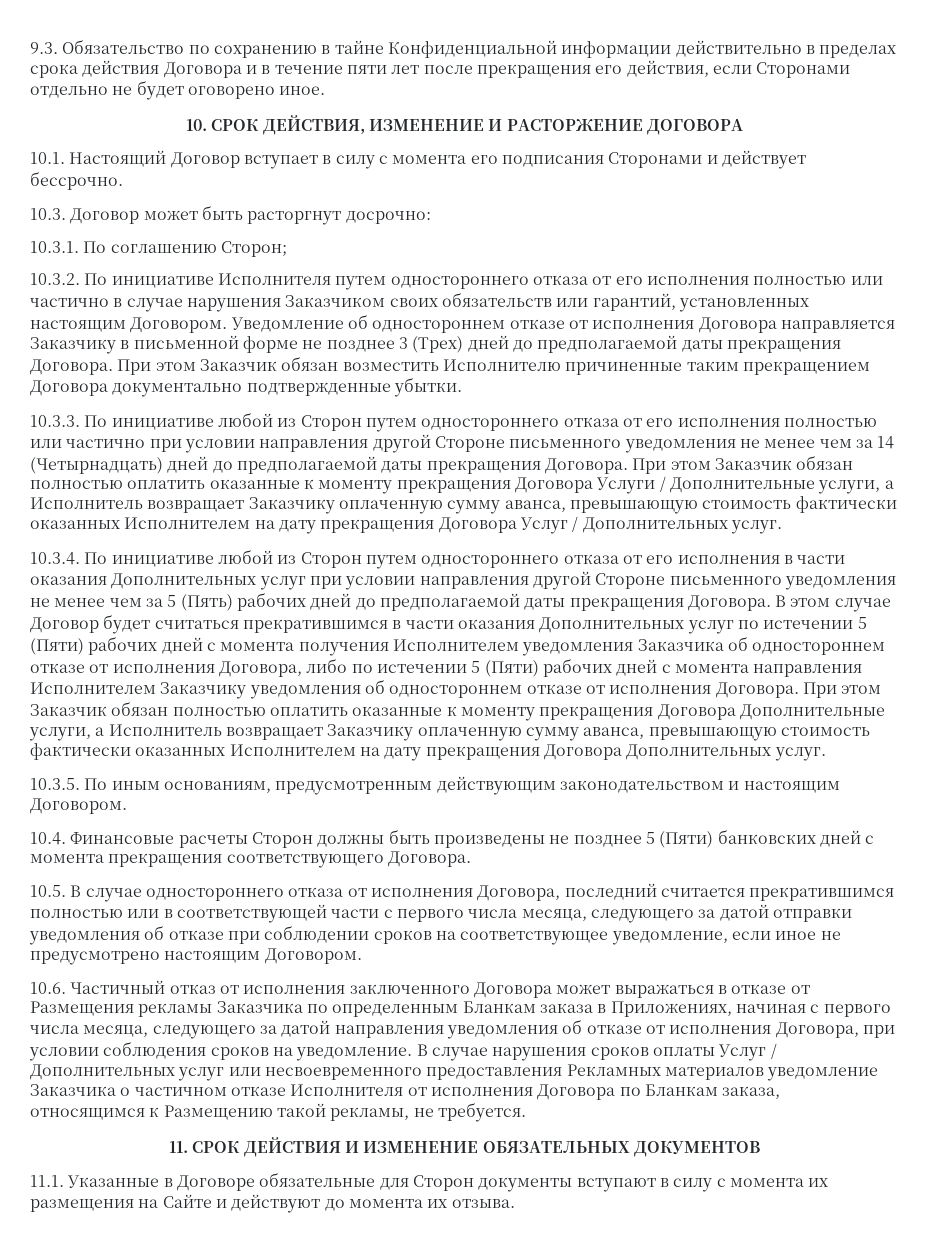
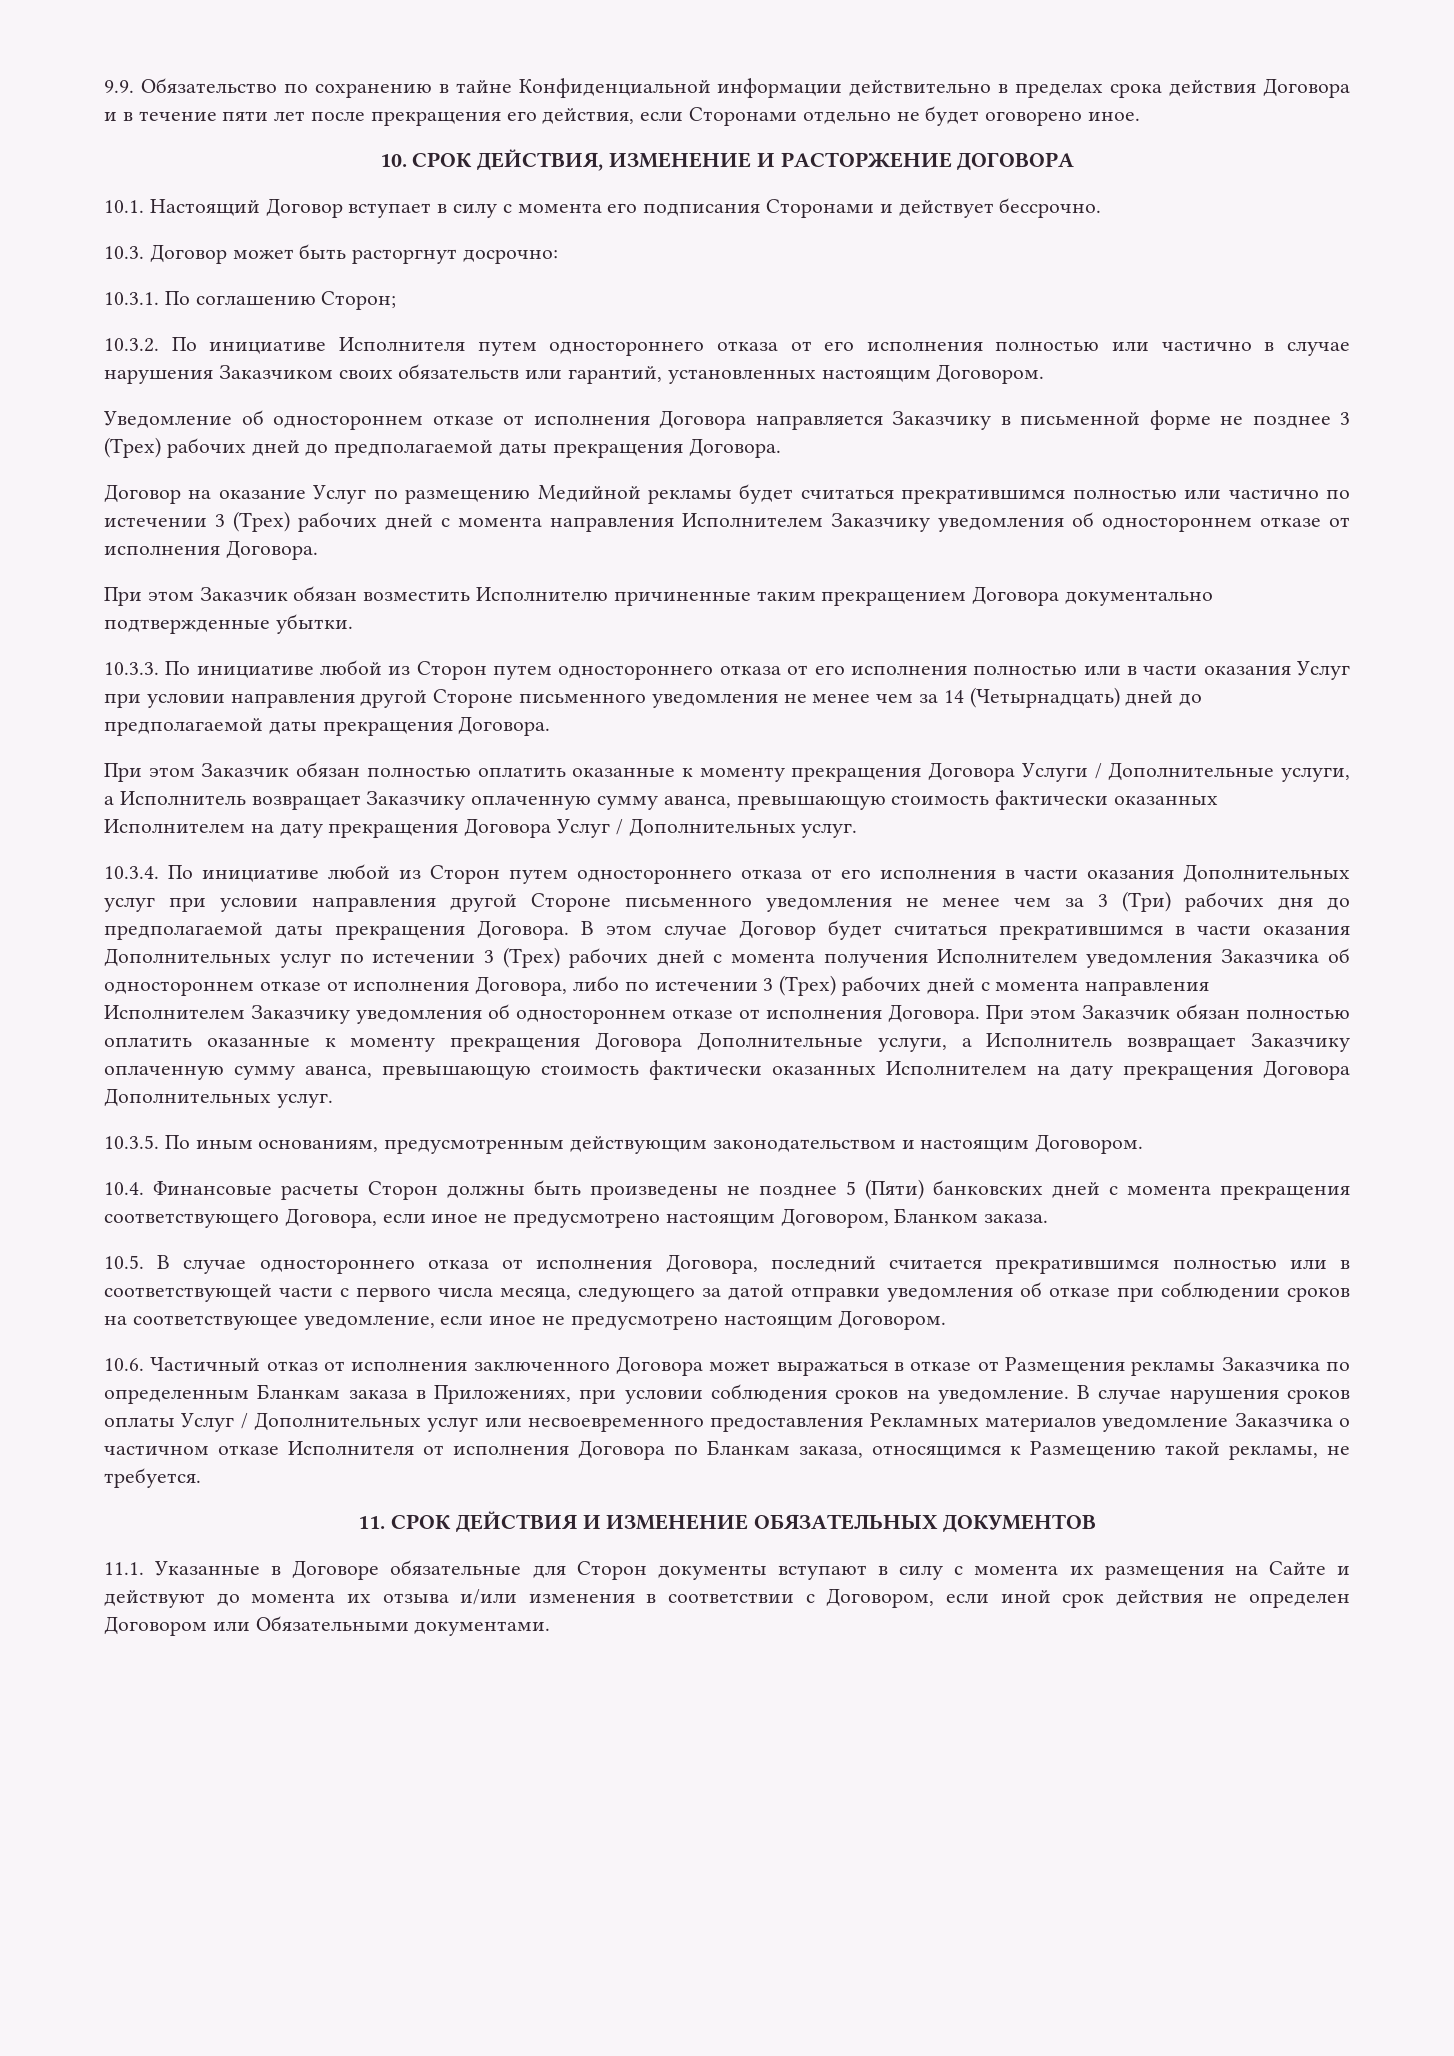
[30,42,58,54] 9.3. -> [104,80,134,93] 9.9.
(228, 325) none -> (1045, 374) //
[467,335,841,353] [30,359,113,375] дней до предполагаемой даты прекращения Договора. -> [166,438,781,458] [104,484,1350,504] [104,511,1350,532] [104,540,318,560] рабочих дней до предполагаемой даты прекращения Договора. // Договор на оказание Услуг по размещению Медийной рекламы будет считаться прекратившимся полностью или частично по истечении 3 (Трех) рабочих дней с момента направления Исполнителем Заказчику уведомления об одностороннем отказе от исполнения Договора. //
[66,439,146,448] частично -> [1126,661,1350,680] в части оказания Услуг
(628, 466) none -> (551, 726) //
[167,592,352,611] 5 (Пять) рабочих дней -> [1098,891,1314,912] 3 (Три) рабочих дня
[857,617,867,629] [30,638,84,655] 5 (Пяти) -> [484,947,560,968] 3 (Трех)
[471,660,539,677] 5 (Пяти) -> [763,975,837,996] 3 (Трех)
[387,851,471,867] Договора. -> [284,1208,1049,1228] Договора, если иное не предусмотрено настоящим Договором, Бланком заказа.
[735,1004,891,1017] [30,1019,859,1039] начиная с первого числа месяца, следующего за датой направления уведомления об отказе от исполнения Договора, -> (572, 1394) none
[451,1199,515,1208] отзыва. -> [382,1588,1350,1608] [104,1616,551,1636] отзыва и/или изменения в соответствии с Договором, если иной срок действия не определен Договором или Обязательными документами.

